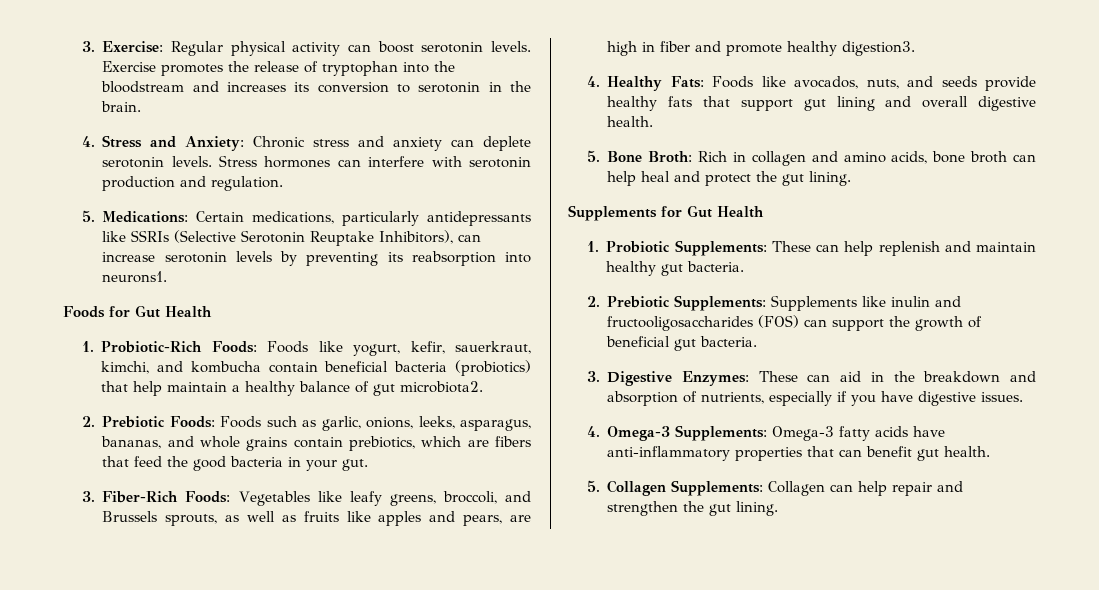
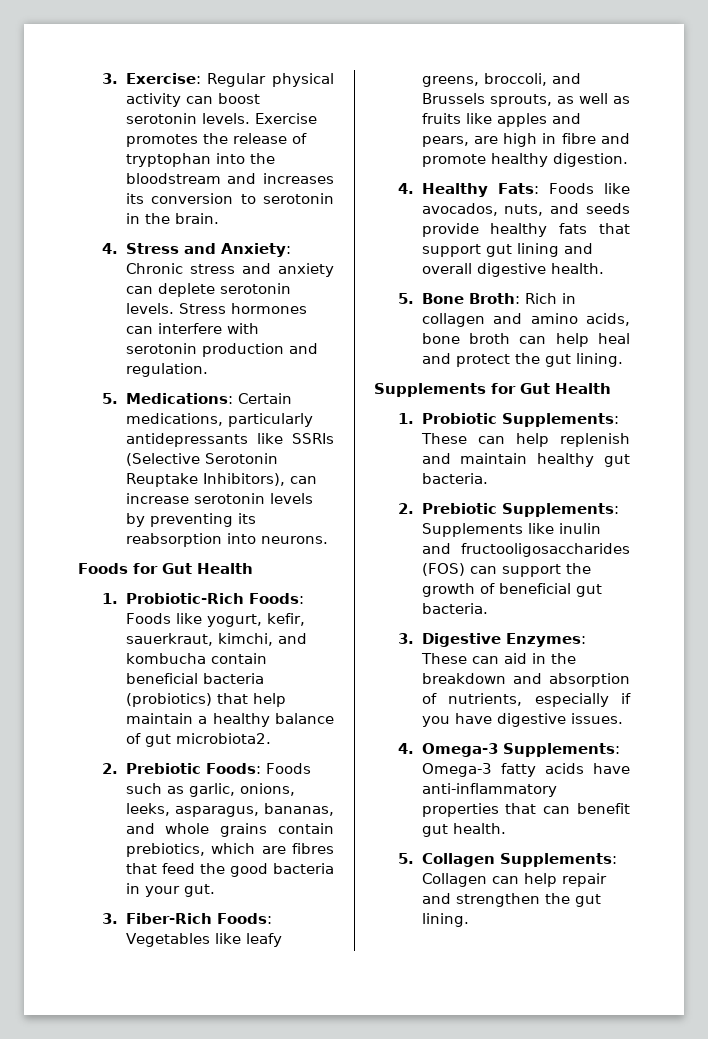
[102,271,168,283] neurons1. -> [260,536,328,544] neurons.
[495,436,531,447] fibers -> [292,843,334,854] fibres
[660,41,691,52] fiber -> [561,133,596,144] fibre
[842,41,916,56] digestion3. -> [552,153,628,167] digestion.

